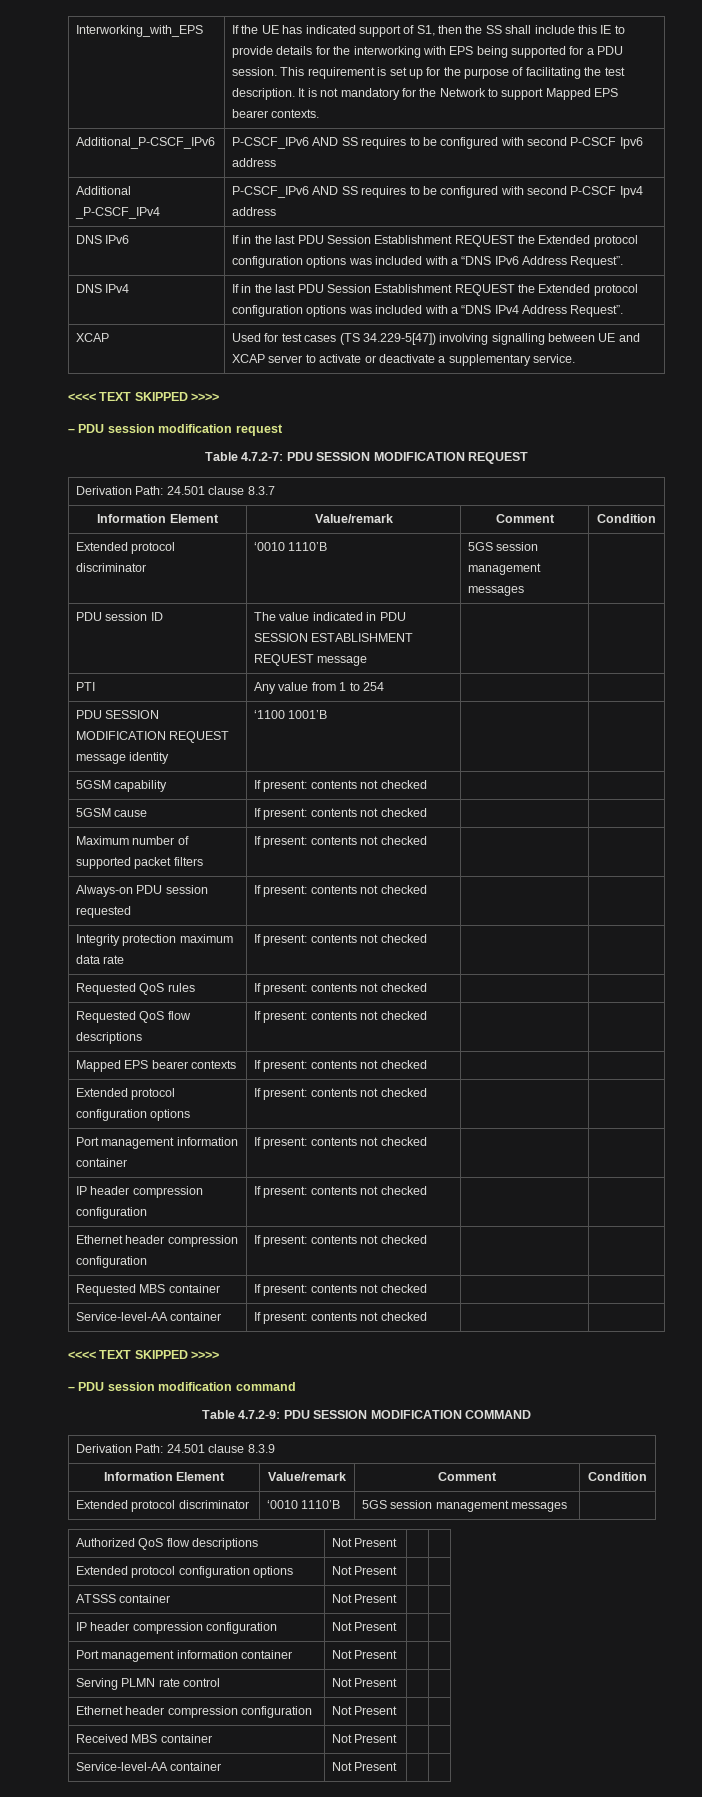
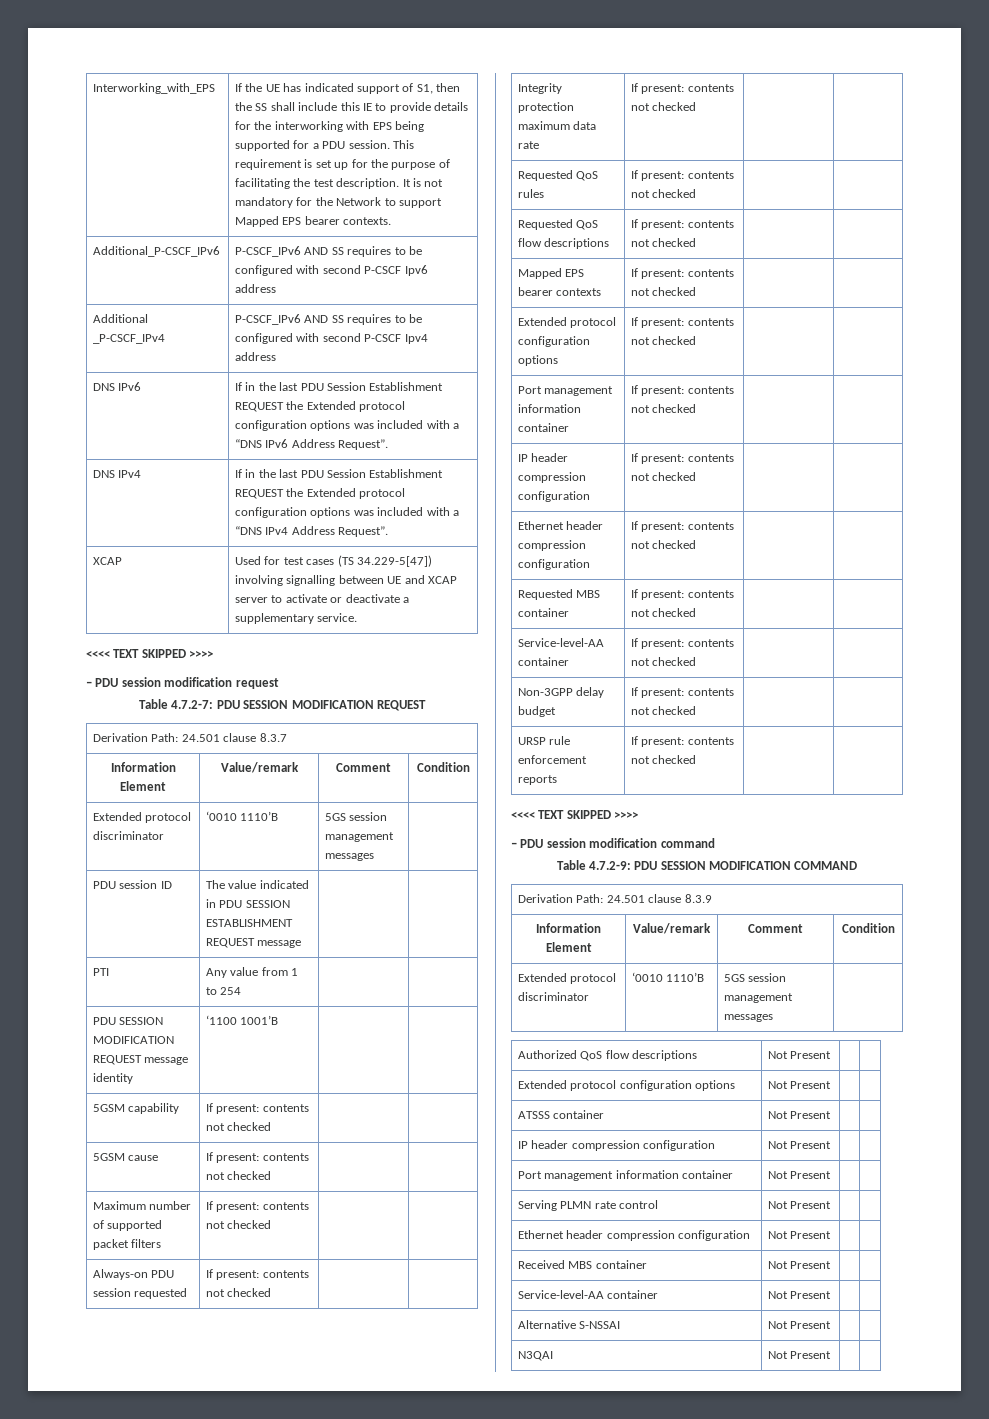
(427, 1316) none -> [518,687,605,698] [518,706,557,717] [631,687,734,698] [631,706,697,715] [518,736,571,745] [518,755,588,764] [518,775,558,785] [631,736,734,747] [631,755,697,764] // Non-3GPP delay budget | If present: contents not checked | | // URSP rule enforcement reports | If present: contents not checked | |
(398, 1766) none -> [518,1320,621,1329] [768,1321,832,1329] [518,1351,554,1361] [768,1351,832,1359] // Alternative S-NSSAI | Not Present | | // N3QAI | Not Present | |

